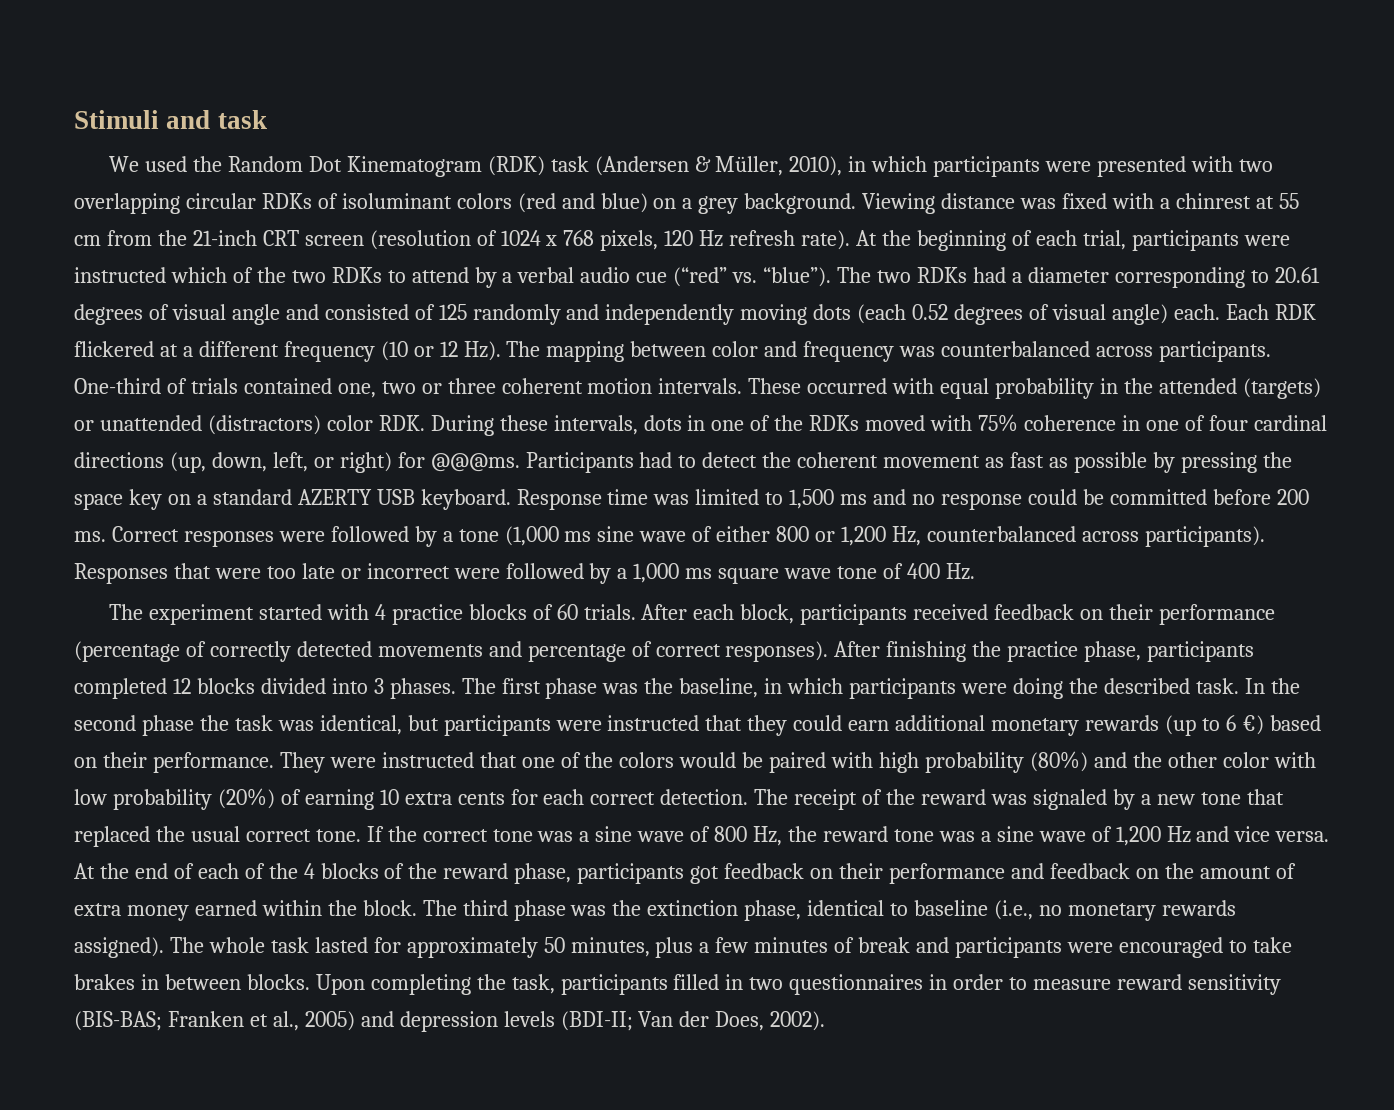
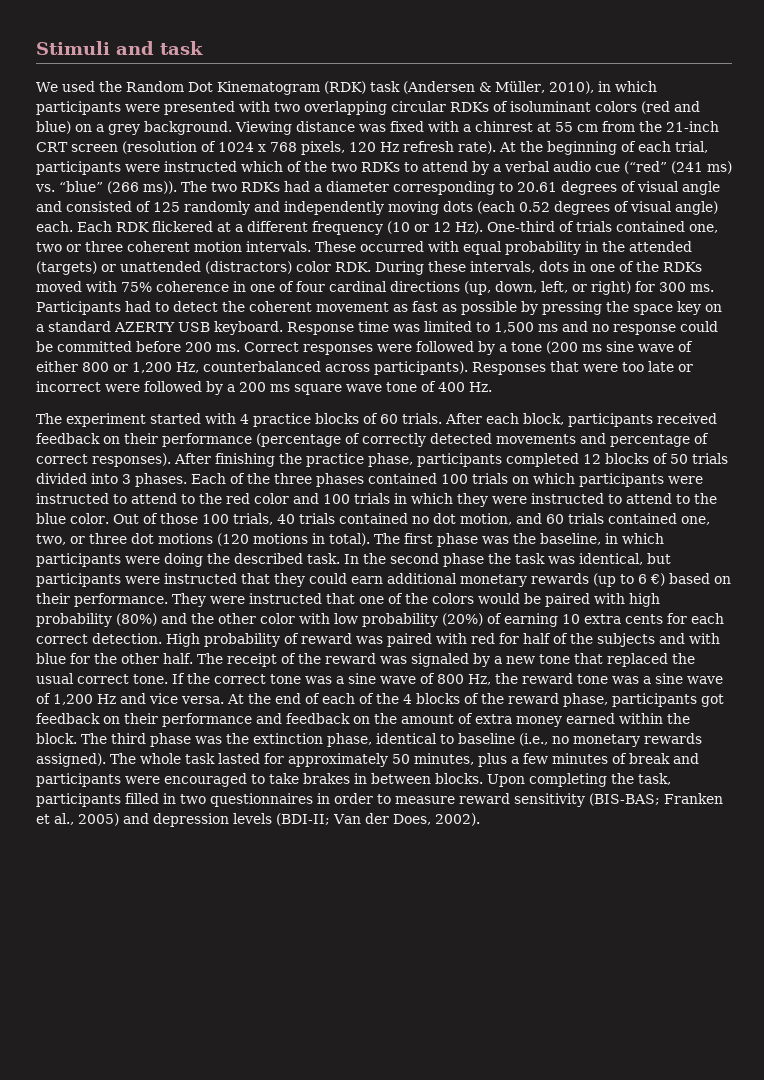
[732,267,832,287] vs. “blue”). -> [671,161,732,174] [35,181,177,194] (241 ms) vs. “blue” (266 ms)).
[506,341,1271,362] The mapping between color and frequency was counterbalanced across participants. -> (483, 227) none
[430,453,520,472] @@@ms. -> [659,282,714,292] 300 ms.
[504,526,559,546] (1,000 -> [546,341,578,354] (200
[633,563,680,583] 1,000 -> [239,382,266,392] 200
(255, 686) none -> [653,453,728,464] of 50 trials
(456, 688) none -> [191,473,703,487] [36,493,717,507] [36,513,710,525] [36,533,370,546] Each of the three phases contained 100 trials on which participants were instructed to attend to the red color and 100 trials in which they were instructed to attend to the blue color. Out of those 100 trials, 40 trials contained no dot motion, and 60 trials contained one, two, or three dot motions (120 motions in total).
(749, 797) none -> [166,633,720,647] [36,653,193,664] High probability of reward was paired with red for half of the subjects and with blue for the other half.

